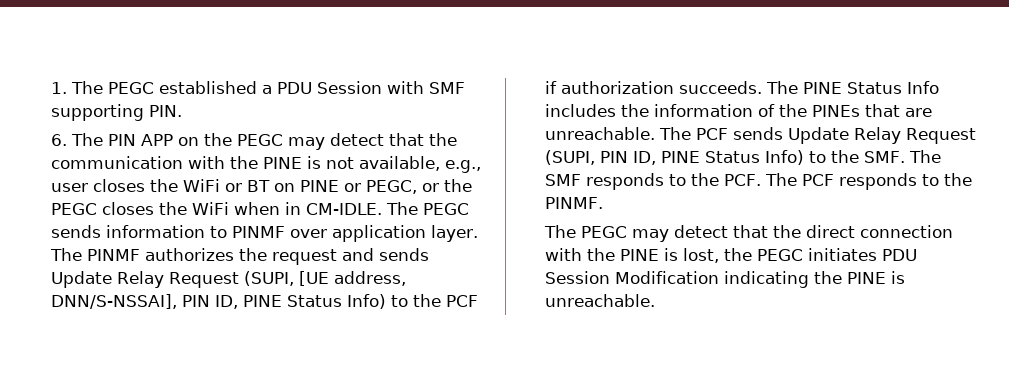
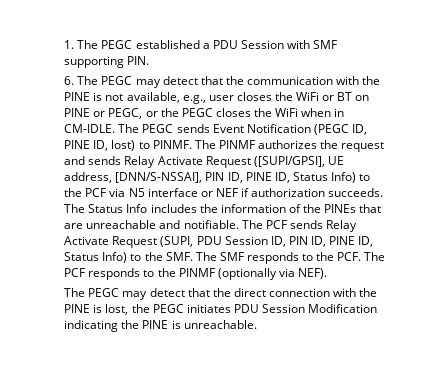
[108,133,233,146] PIN APP on the -> (99, 80) none
[106,225,479,242] information to PINMF over application layer. -> [212,124,367,135] [64,140,192,151] Event Notification (PEGC ID, PINE ID, lost) to PINMF.
[51,271,407,288] [51,294,283,309] Update Relay Request (SUPI, [UE address, DNN/S-NSSAI], PIN ID, PINE -> [124,156,344,168] [64,172,290,183] Relay Activate Request ([SUPI/GPSI], UE address, [DNN/S-NSSAI], PIN ID, PINE ID,
(479, 301) none -> [109,188,238,197] via N5 interface or NEF
[803,82,843,94] PINE -> (86, 208) none
[545,127,977,144] [545,150,701,165] unreachable. The PCF sends Update Relay Request (SUPI, PIN ID, PINE -> [86,220,357,232] [64,236,374,248] unreachable and notifiable. The PCF sends Relay Activate Request (SUPI, PDU Session ID, PIN ID, PINE ID,
[545,197,604,209] PINMF. -> [178,268,327,280] PINMF (optionally via NEF).

